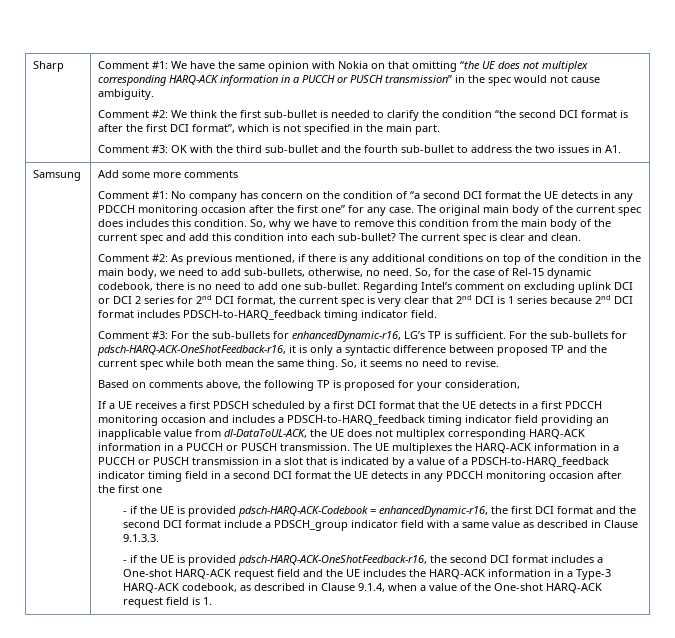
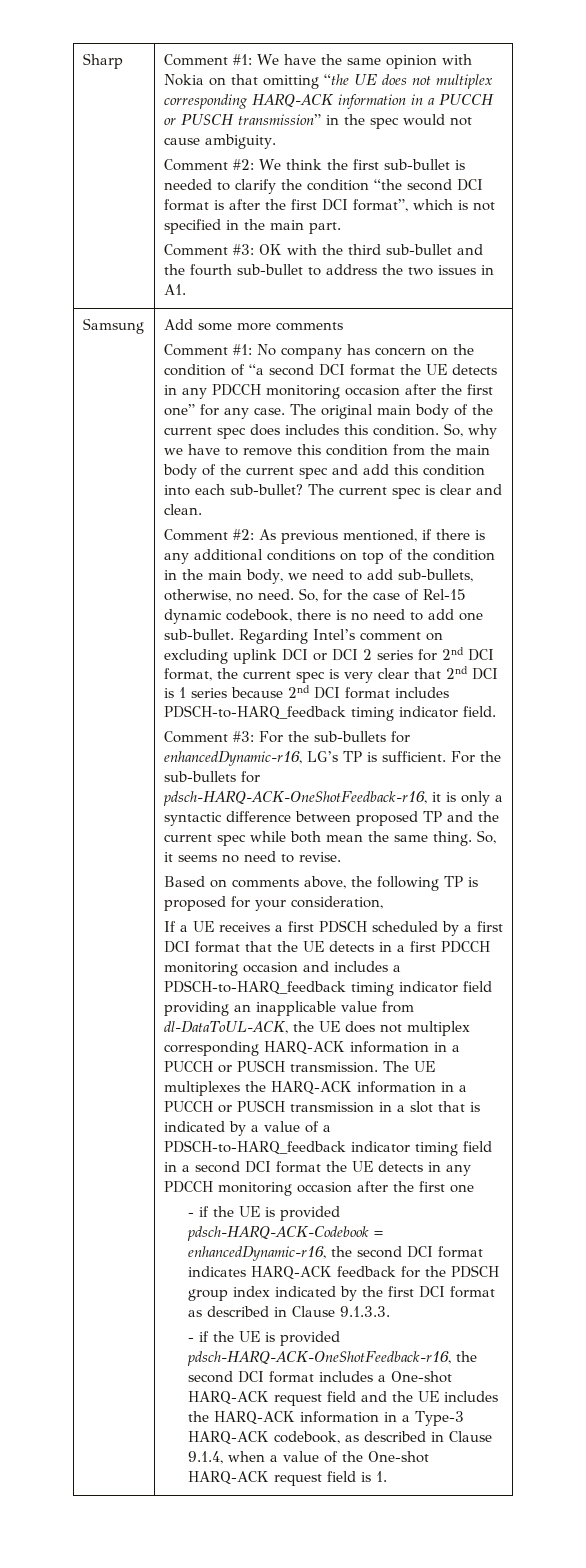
[511,506,637,514] [123,520,521,531] first DCI format and the second DCI format include a PDSCH_group indicator field with a same value -> [356,1246,483,1258] [187,1265,499,1280] [187,1286,495,1301] second DCI format indicates HARQ-ACK feedback for the PDSCH group index indicated by the first DCI format

